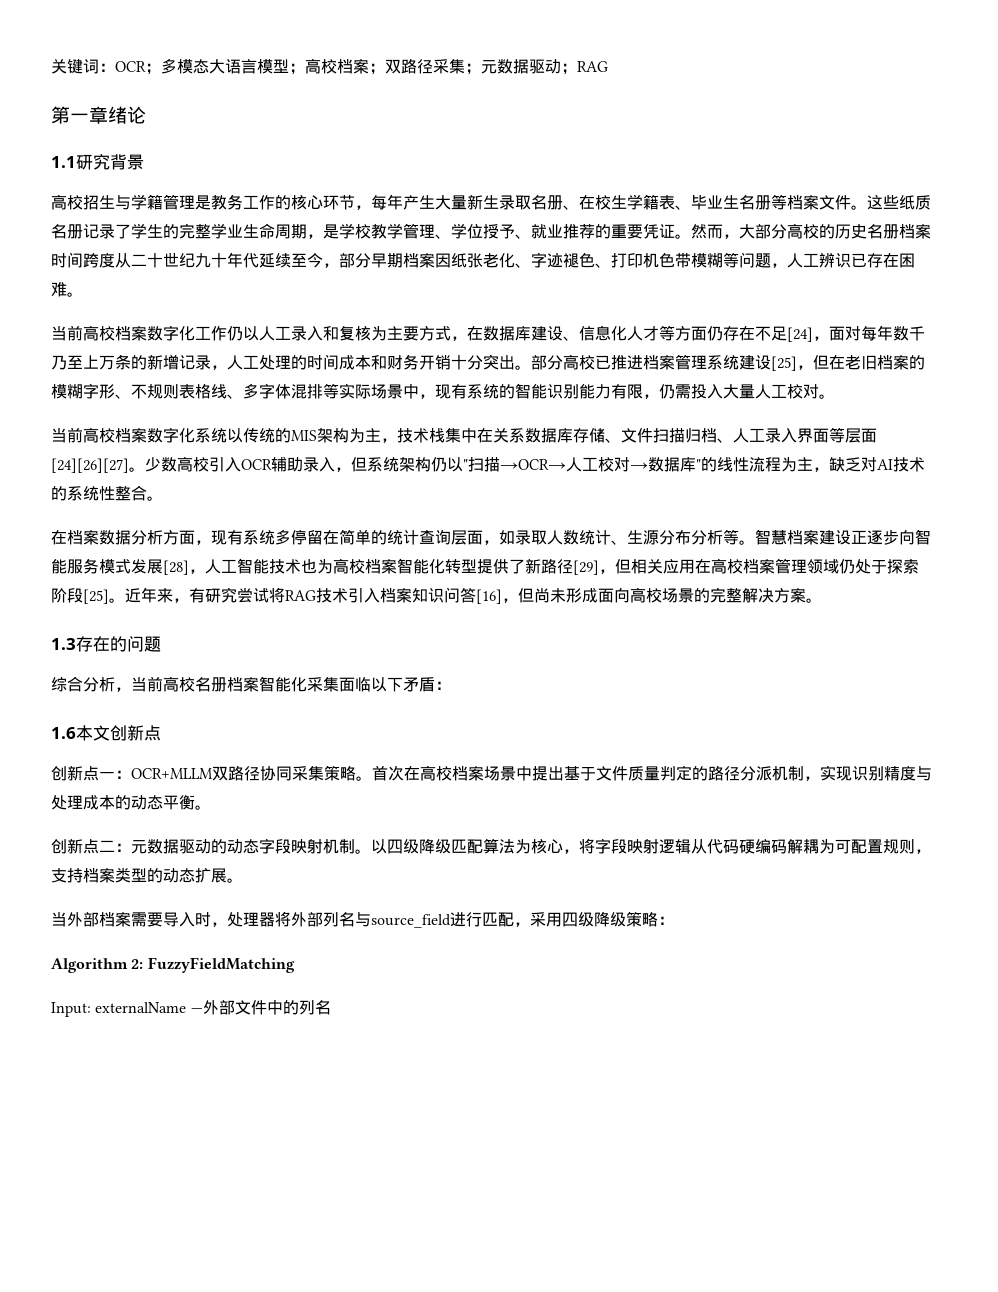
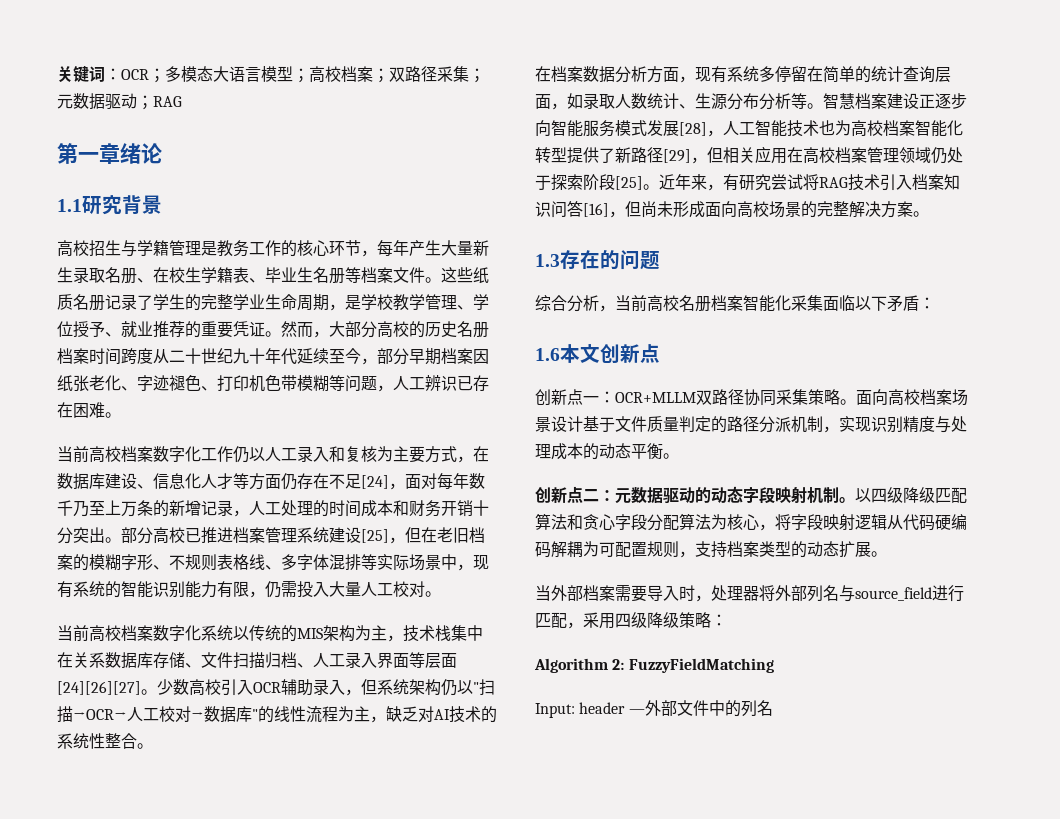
[372,765,420,781] 首次在 -> [856,389,888,405] 面向
[516,766,564,781] 中提出 -> [551,416,583,432] 设计
(515, 846) none -> [567,513,711,531] 和贪心字段分配算法
[95,1002,187,1013] externalName -> [579,702,626,714] header

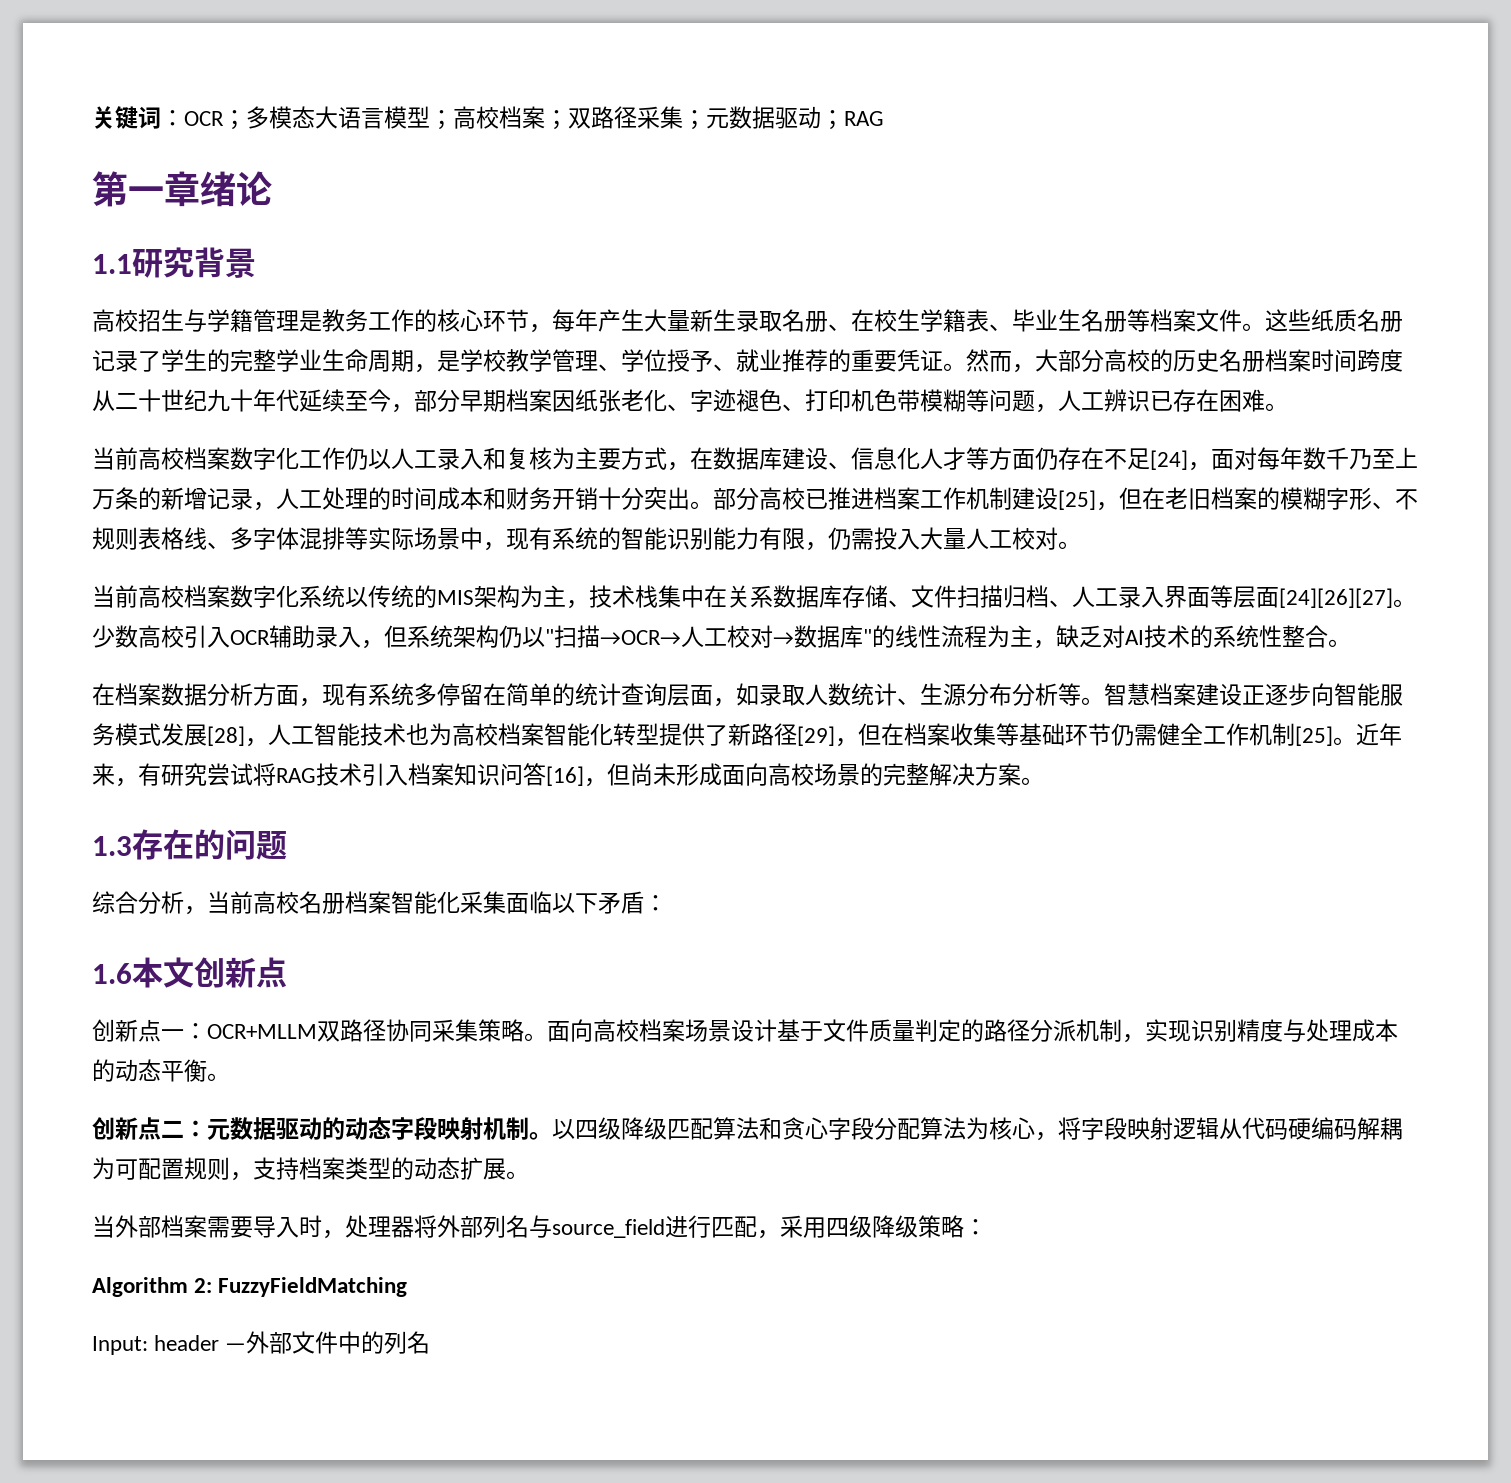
[265,527,329,543] 管理系统 -> [920,487,1012,510] 工作机制
[723,146,963,164] [535,174,615,191] 相关应用在高校档案管理领域仍处于探索阶段 -> [881,723,1295,746] 在档案收集等基础环节仍需健全工作机制

